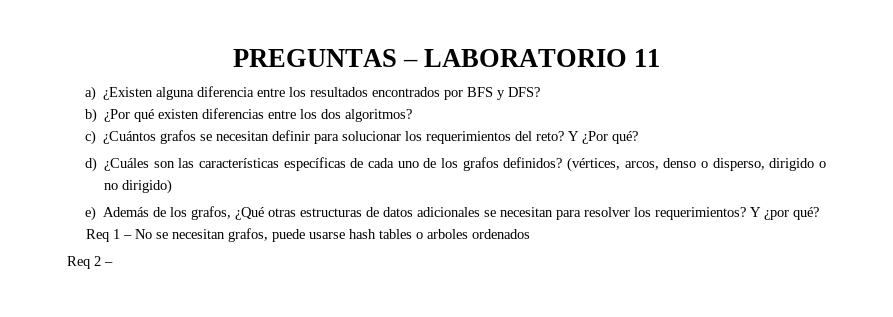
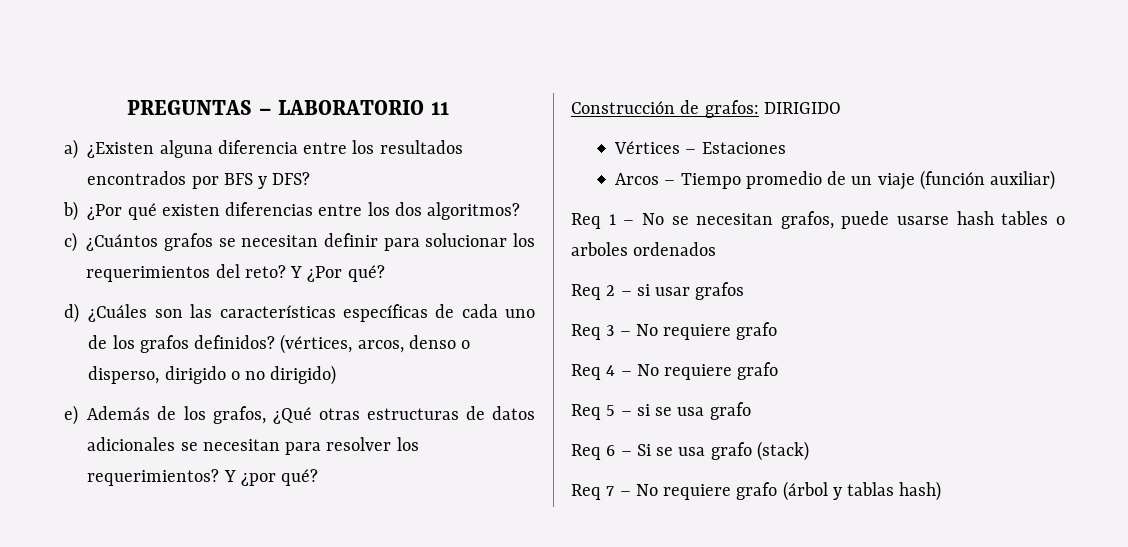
(820, 213) none -> [571,100,841,118] [614,141,786,154] [615,170,1056,190] // Construcción de grafos: DIRIGIDO // Vértices – Estaciones // Arcos – Tiempo promedio de un viaje (función auxiliar)
(113, 264) none -> [636,282,745,300] [571,322,778,340] [571,362,779,380] [571,402,751,420] [571,441,809,461] [571,481,942,501] si usar grafos // Req 3 – No requiere grafo // Req 4 – No requiere grafo // Req 5 – si se usa grafo // Req 6 – Si se usa grafo (stack) // Req 7 – No requiere grafo (árbol y tablas hash)

